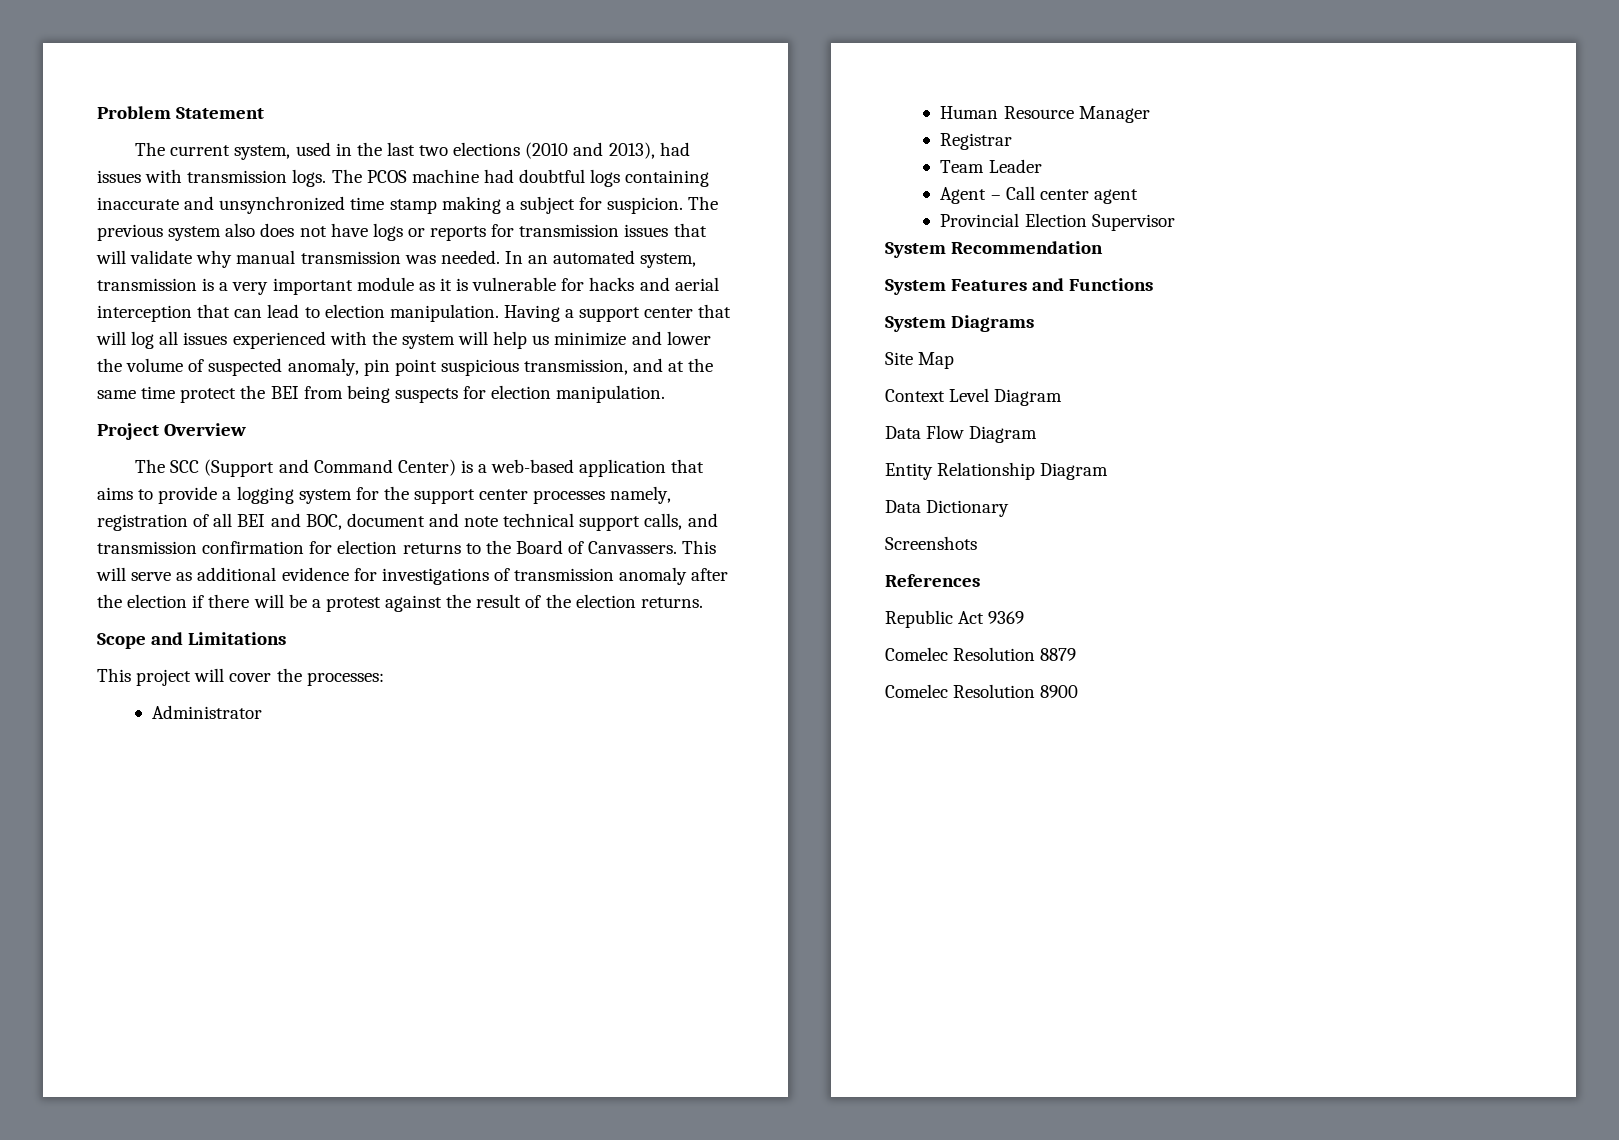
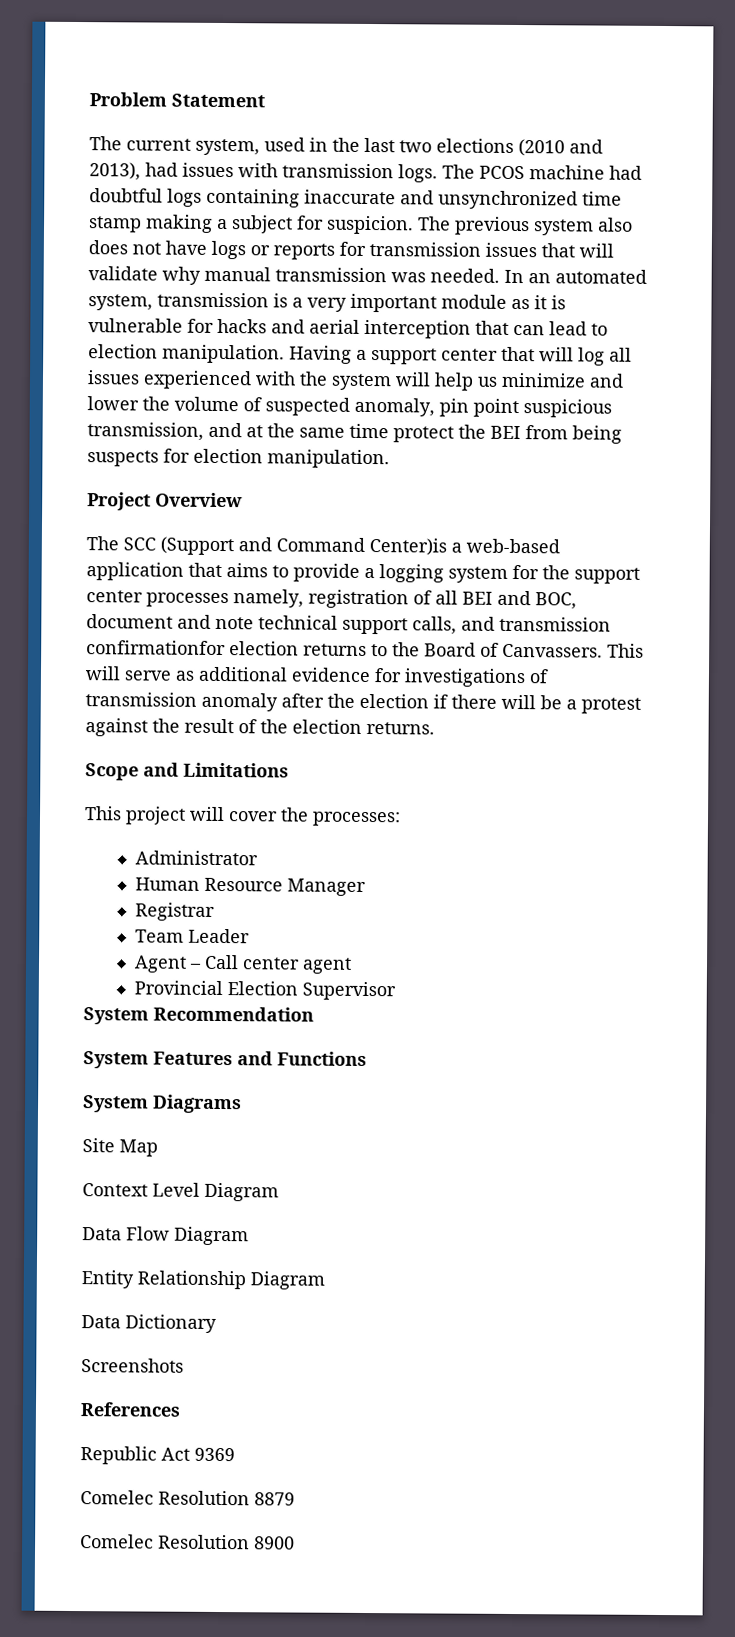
[397,459,473,476] Center) is -> [369,538,447,556] Center)is
[202,541,333,554] confirmation for -> [86,640,226,656] confirmationfor

